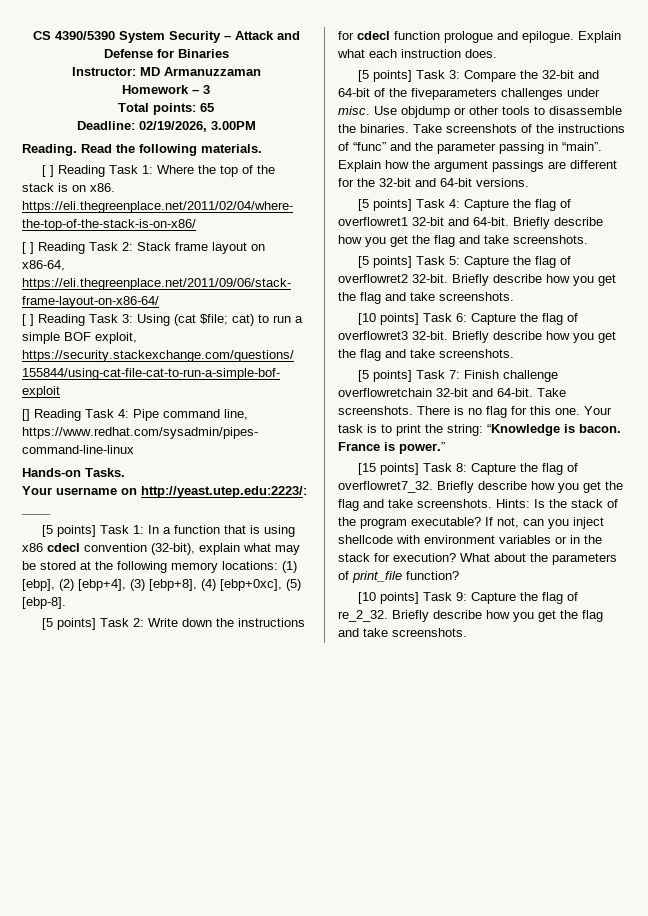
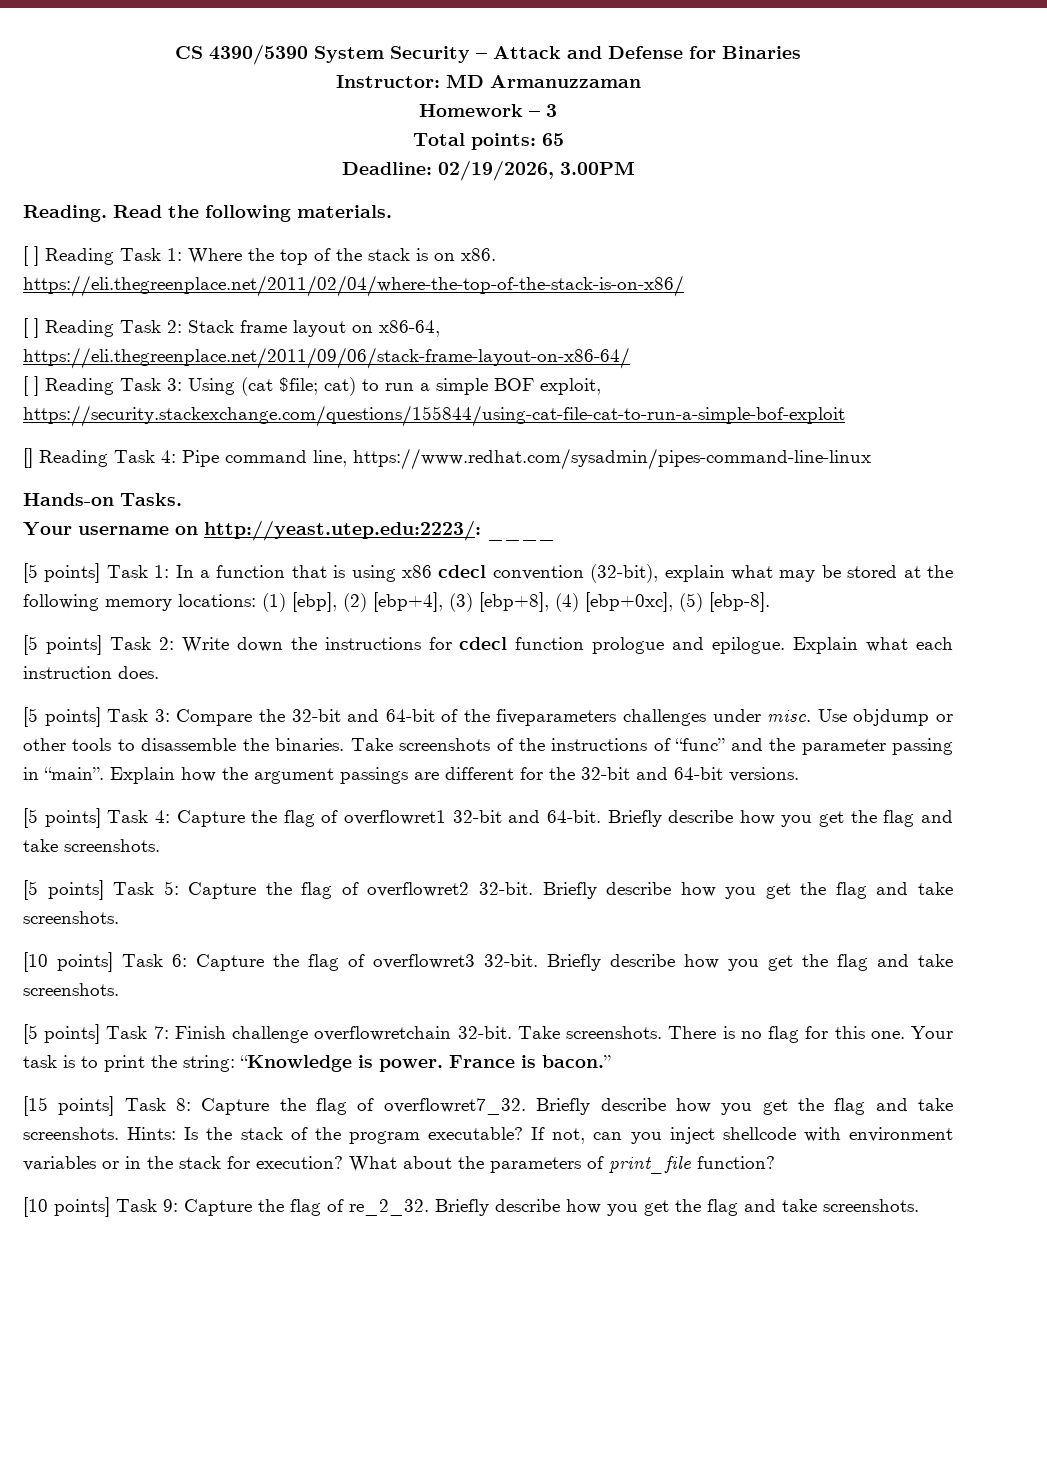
[436,388,533,397] 32-bit and 64-bit. -> [457,1026,512,1039] 32-bit.
[579,424,621,433] bacon. -> [379,1059,443,1072] power.
[399,442,445,454] power.” -> [542,1055,611,1068] bacon.”

